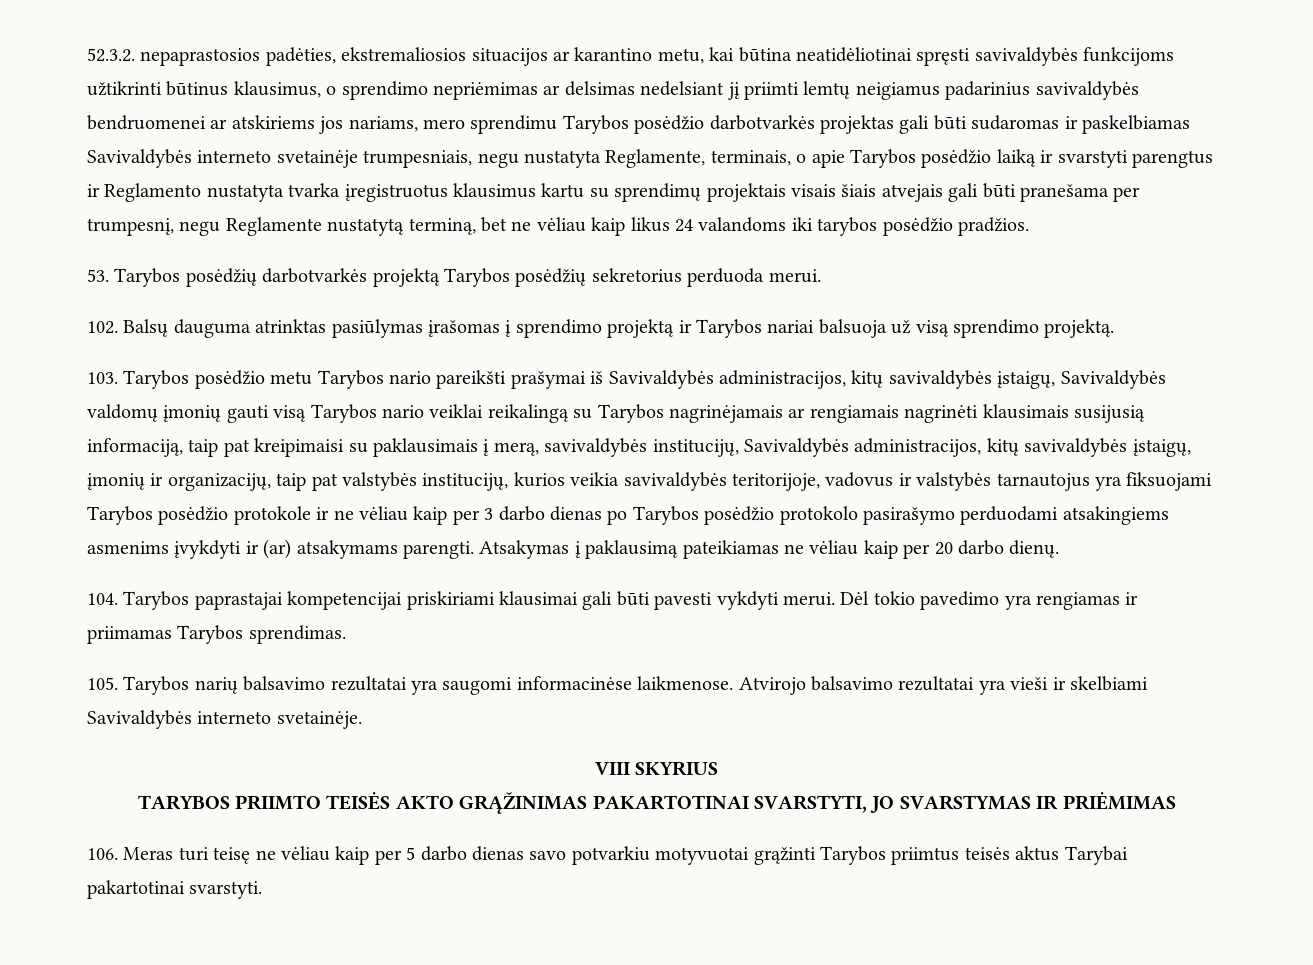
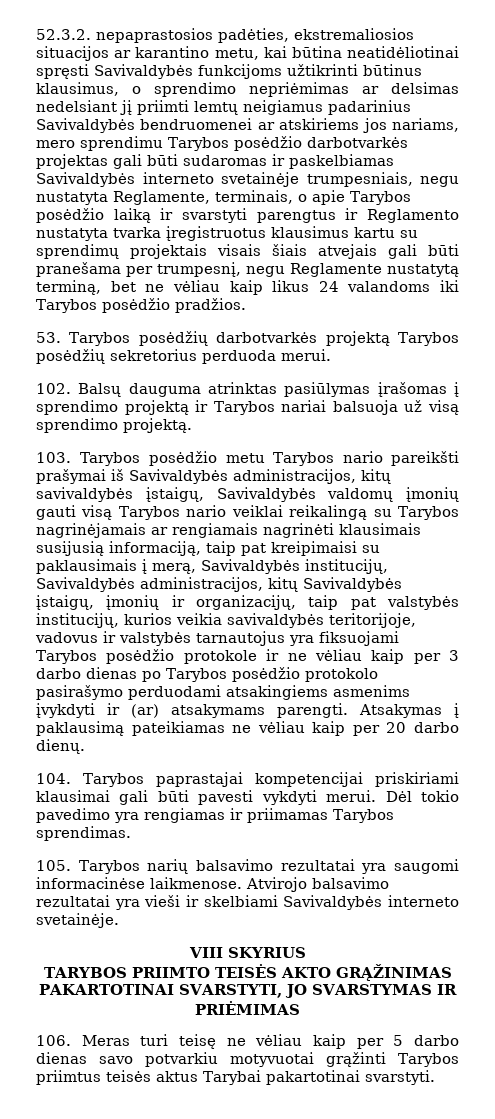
[974,47,1078,66] savivaldybės -> [94,64,193,79] Savivaldybės
[1035,81,1139,100] savivaldybės -> [36,118,135,133] Savivaldybės
[817,217,878,236] tarybos -> [36,299,97,313] Tarybos
[544,438,648,457] savivaldybės -> [201,559,300,574] Savivaldybės
[1024,438,1128,457] savivaldybės -> [303,577,402,592] Savivaldybės

